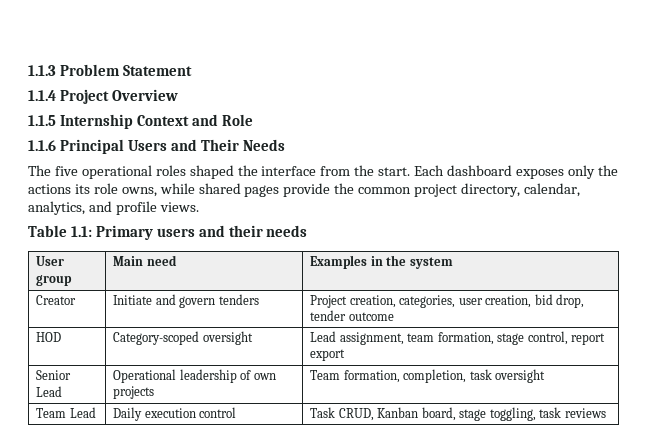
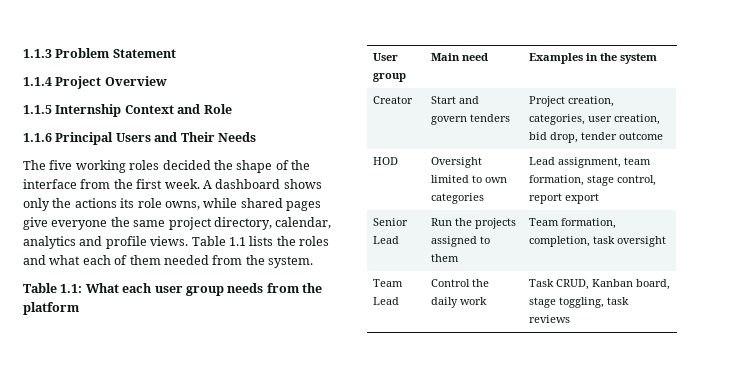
[81,165,564,179] operational roles shaped the interface from the start. Each dashboard exposes -> [75,160,310,173] [23,179,322,189] working roles decided the shape of the interface from the first week. A dashboard shows
[283,183,412,197] provide the common -> [23,217,166,230] give everyone the same
[28,201,85,215] analytics, -> [23,236,76,249] analytics
[28,225,308,240] // Table 1.1: Primary users and their needs -> [191,236,329,246] [23,255,313,268] [23,283,322,296] [23,302,79,315] Table 1.1 lists the roles and what each of them needed from the system. // Table 1.1: What each user group needs from the platform
[113,295,153,305] Initiate -> [431,96,457,104] Start
[113,331,253,345] Category-scoped oversight -> [431,157,483,168] [431,175,508,183] [431,193,485,204] Oversight limited to own categories
[113,369,276,383] [113,386,155,399] Operational leadership of own projects -> [431,218,517,229] [431,236,491,247] [431,254,460,262] Run the projects assigned to them
[113,407,237,421] Daily execution control -> [431,279,490,287] [431,297,488,308] Control the daily work

